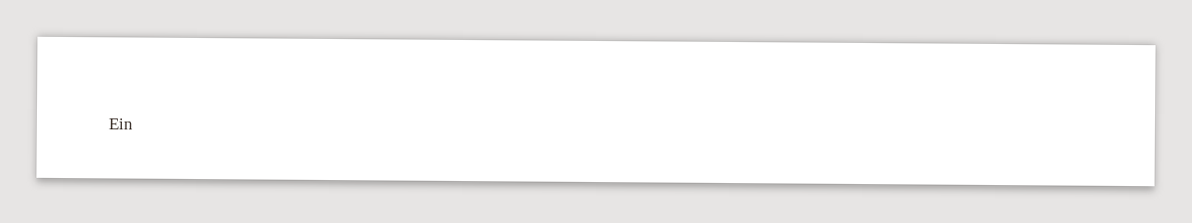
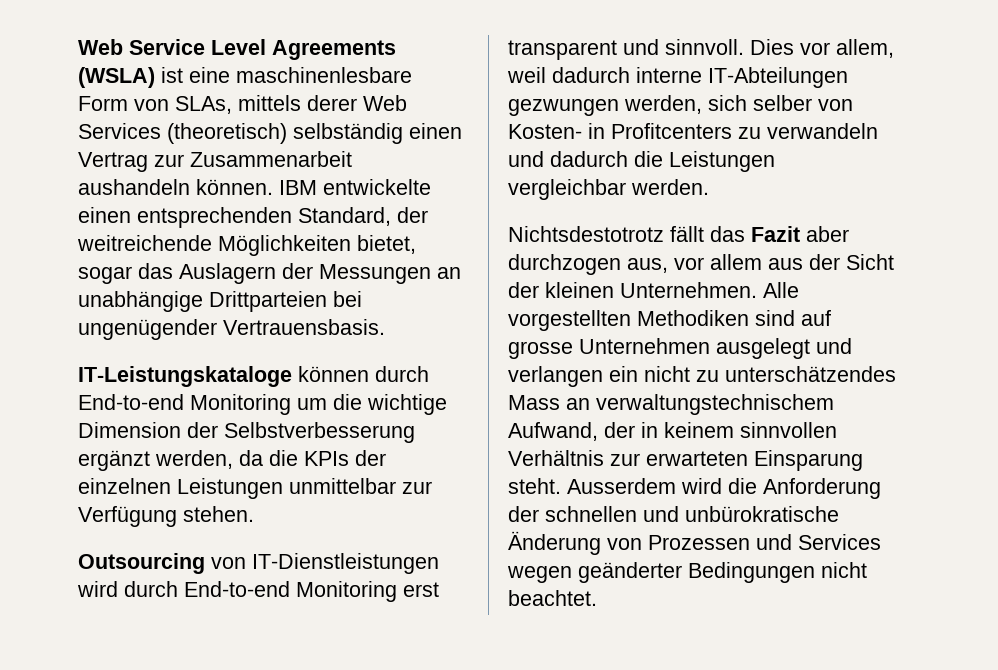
[108,118,133,130] Ein -> [78,39,396,60] [78,67,412,88] [78,95,407,114] [78,123,462,144] [78,151,352,172] [78,179,431,195] [78,207,428,228] [77,235,416,256] [78,263,461,284] [78,291,362,312] [78,319,385,340] [78,366,429,387] [78,394,447,415] [78,422,415,443] [78,450,386,471] [78,478,432,499] [78,506,254,527] [78,553,439,574] [77,581,439,602] [508,39,894,60] [507,67,848,88] [508,95,853,116] [508,123,878,139] [508,151,775,172] [508,179,709,200] [508,226,849,242] [508,254,894,275] [508,282,799,298] [508,310,831,331] [508,338,852,359] [508,366,896,387] [508,394,834,415] [508,422,837,441] [508,450,863,471] [508,478,881,499] [508,506,839,522] [508,531,881,555] [507,562,867,583] [508,590,597,606] Web Service Level Agreements (WSLA) ist eine maschinenlesbare Form von SLAs, mittels derer Web Services (theoretisch) selbständig einen Vertrag zur Zusammenarbeit aushandeln können. IBM entwickelte einen entsprechenden Standard, der weitreichende Möglichkeiten bietet, sogar das Auslagern der Messungen an unabhängige Drittparteien bei ungenügender Vertrauensbasis. // IT-Leistungskataloge können durch End-to-end Monitoring um die wichtige Dimension der Selbstverbesserung ergänzt werden, da die KPIs der einzelnen Leistungen unmittelbar zur Verfügung stehen. // Outsourcing von IT-Dienstleistungen wird durch End-to-end Monitoring erst transparent und sinnvoll. Dies vor allem, weil dadurch interne IT-Abteilungen gezwungen werden, sich selber von Kosten- in Profitcenters zu verwandeln und dadurch die Leistungen vergleichbar werden. // Nichtsdestotrotz fällt das Fazit aber durchzogen aus, vor allem aus der Sicht der kleinen Unternehmen. Alle vorgestellten Methodiken sind auf grosse Unternehmen ausgelegt und verlangen ein nicht zu unterschätzendes Mass an verwaltungstechnischem Aufwand, der in keinem sinnvollen Verhältnis zur erwarteten Einsparung steht. Ausserdem wird die Anforderung der schnellen und unbürokratische Änderung von Prozessen und Services wegen geänderter Bedingungen nicht beachtet.

